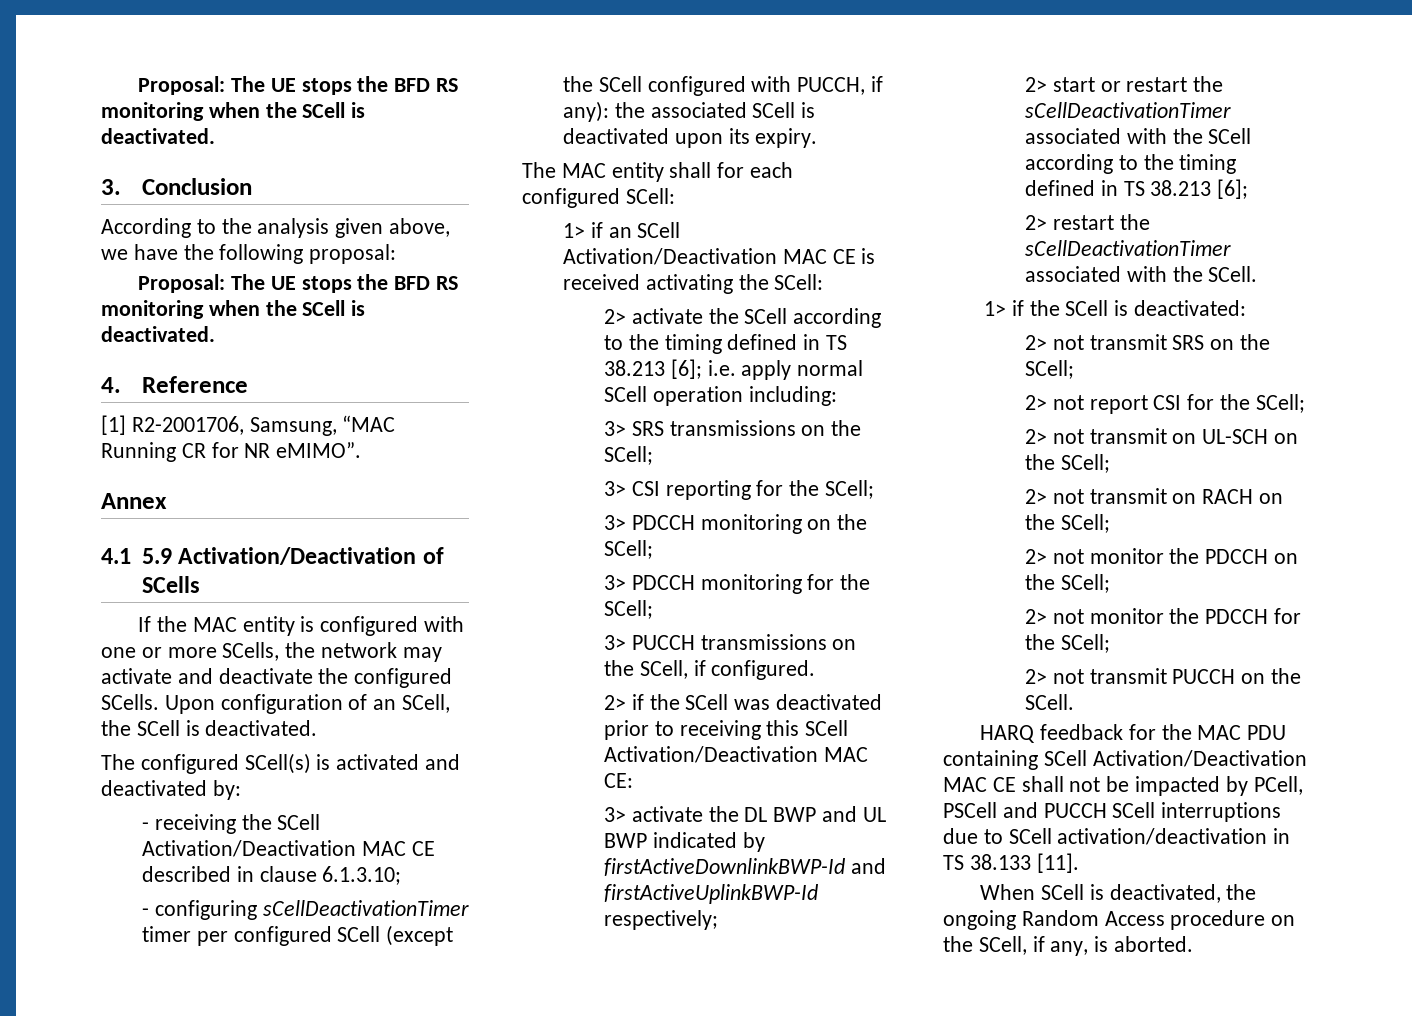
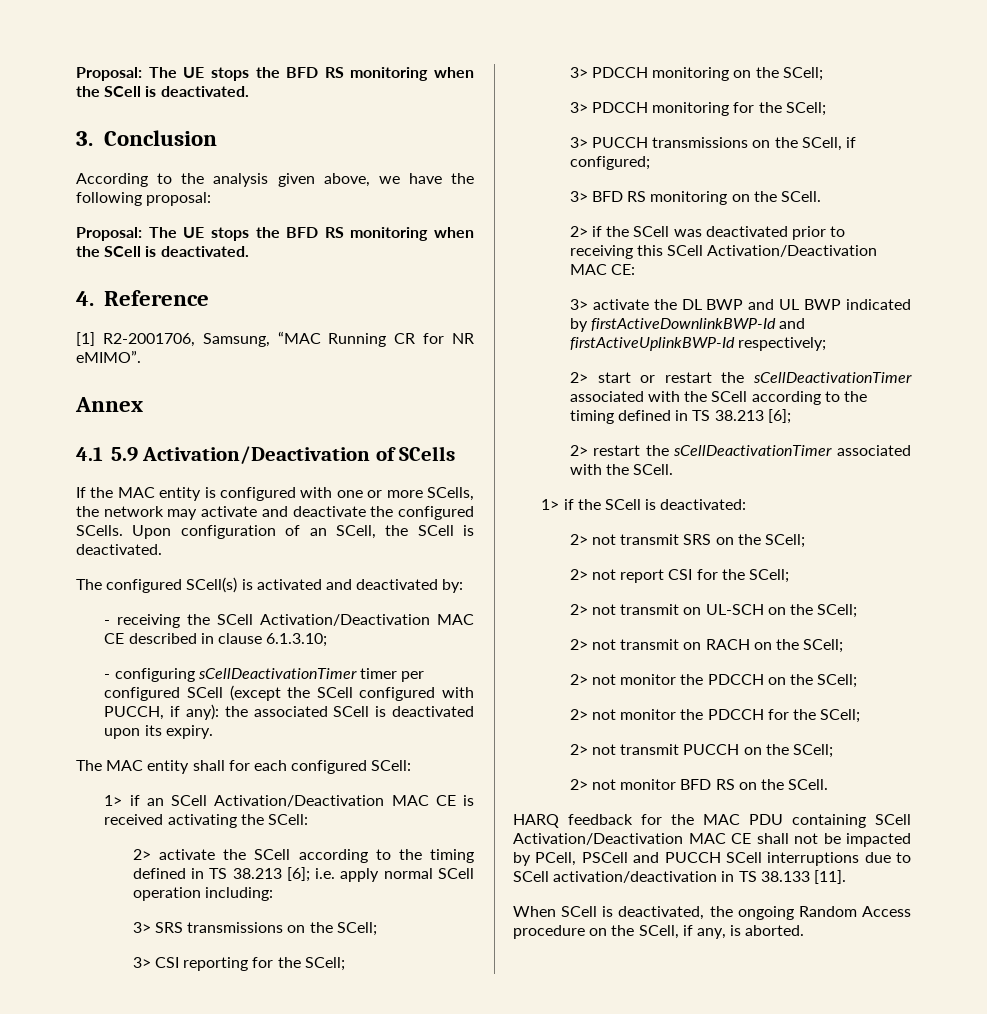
[711,660,816,680] configured. -> [569,156,650,170] [569,191,822,205] configured; // 3> BFD RS monitoring on the SCell.
(1302, 676) none -> [793,744,834,758] [569,779,785,790] SCell; // 2> not monitor BFD RS on the

